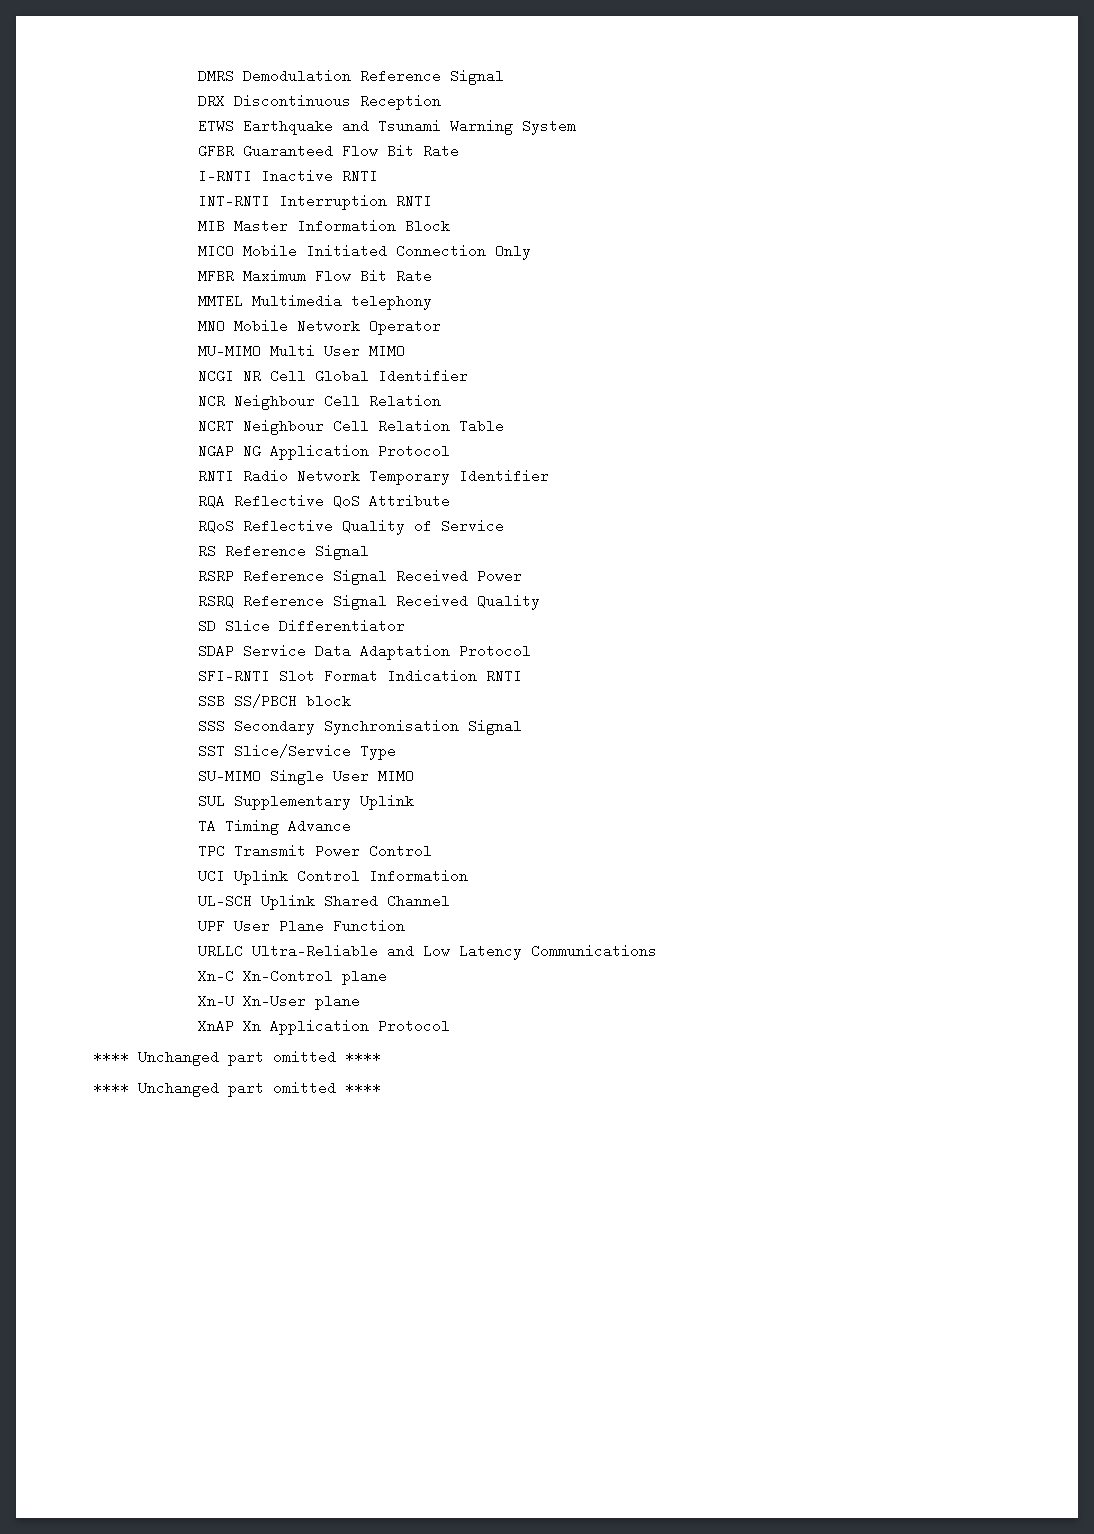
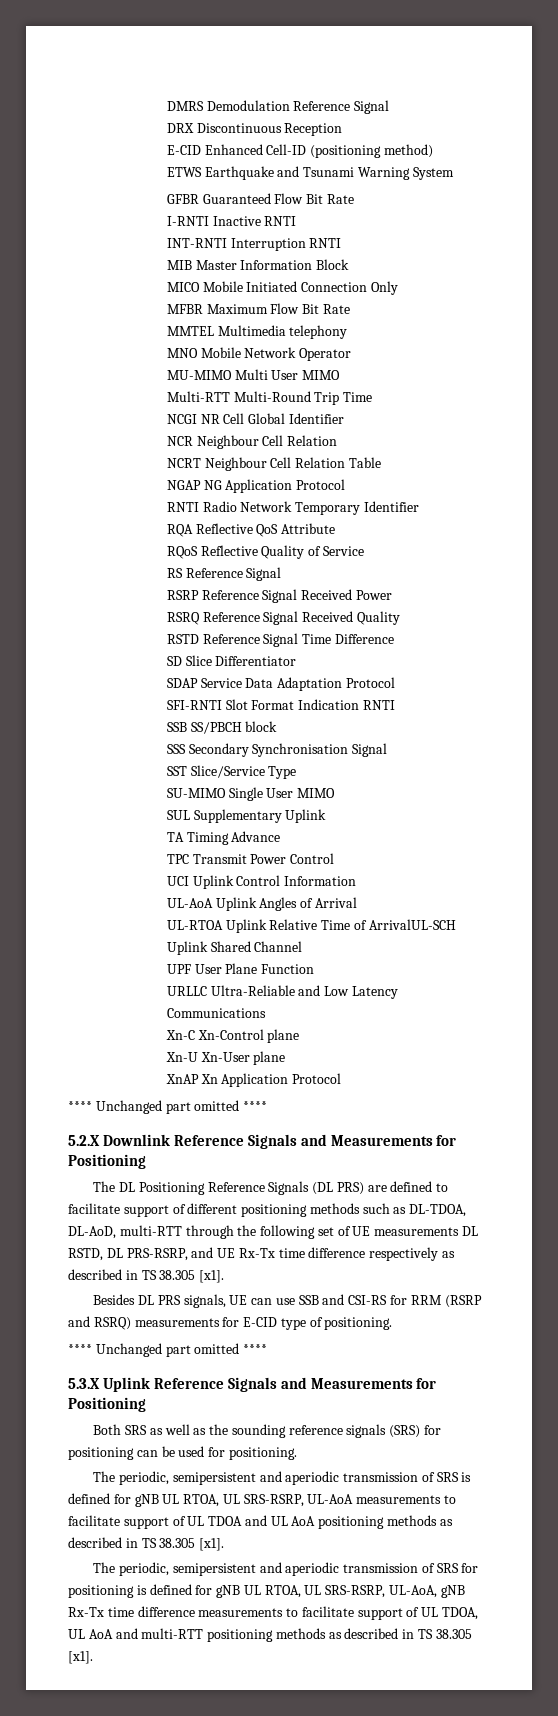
(442, 102) none -> [166,144,433,158] // E-CID Enhanced Cell-ID (positioning method)
(406, 351) none -> [166,391,373,405] // Multi-RTT Multi-Round Trip Time
(541, 602) none -> [166,633,394,647] // RSTD Reference Signal Time Difference
[198,894,253,908] UL-SCH -> [166,897,357,911] [166,919,456,933] UL-AoA Uplink Angles of Arrival // UL-RTOA Uplink Relative Time of ArrivalUL-SCH
[93,1081,381,1097] // **** Unchanged part omitted **** -> [68,1134,457,1149] [68,1154,146,1169] [93,1181,449,1195] [68,1203,467,1217] [68,1225,479,1239] [68,1247,456,1261] [68,1269,225,1283] [93,1294,482,1308] [68,1316,393,1330] [68,1343,268,1357] [68,1377,437,1392] [68,1397,146,1412] [93,1424,441,1438] [68,1446,297,1460] [93,1471,472,1485] [68,1493,457,1507] [68,1515,453,1529] [68,1537,225,1551] [93,1562,479,1576] [68,1584,465,1598] [68,1606,479,1620] [68,1628,472,1642] [68,1651,93,1664] // 5.2.X Downlink Reference Signals and Measurements for Positioning // The DL Positioning Reference Signals (DL PRS) are defined to facilitate support of different positioning methods such as DL-TDOA, DL-AoD, multi-RTT through the following set of UE measurements DL RSTD, DL PRS-RSRP, and UE Rx-Tx time difference respectively as described in TS 38.305 [x1]. // Besides DL PRS signals, UE can use SSB and CSI-RS for RRM (RSRP and RSRQ) measurements for E-CID type of positioning. // **** Unchanged part omitted **** // 5.3.X Uplink Reference Signals and Measurements for Positioning // Both SRS as well as the sounding reference signals (SRS) for positioning can be used for positioning. // The periodic, semipersistent and aperiodic transmission of SRS is defined for gNB UL RTOA, UL SRS-RSRP, UL-AoA measurements to facilitate support of UL TDOA and UL AoA positioning methods as described in TS 38.305 [x1]. // The periodic, semipersistent and aperiodic transmission of SRS for positioning is defined for gNB UL RTOA, UL SRS-RSRP, UL-AoA, gNB Rx-Tx time difference measurements to facilitate support of UL TDOA, UL AoA and multi-RTT positioning methods as described in TS 38.305 [x1].

